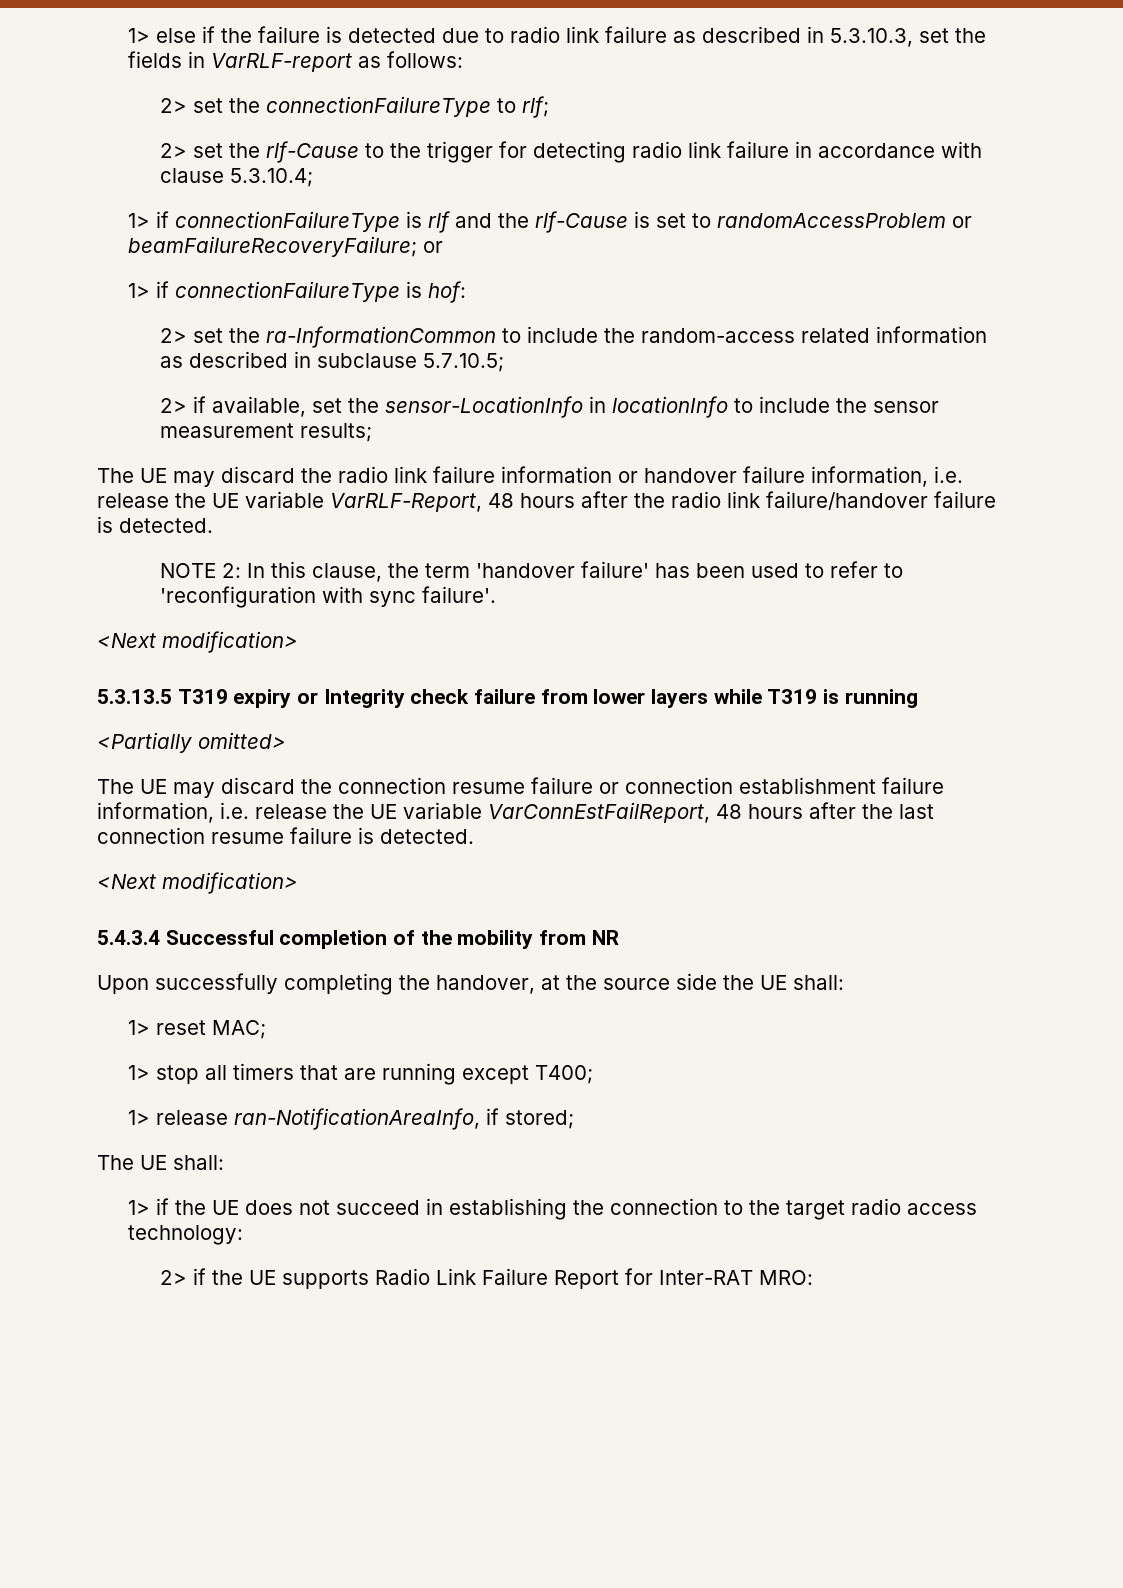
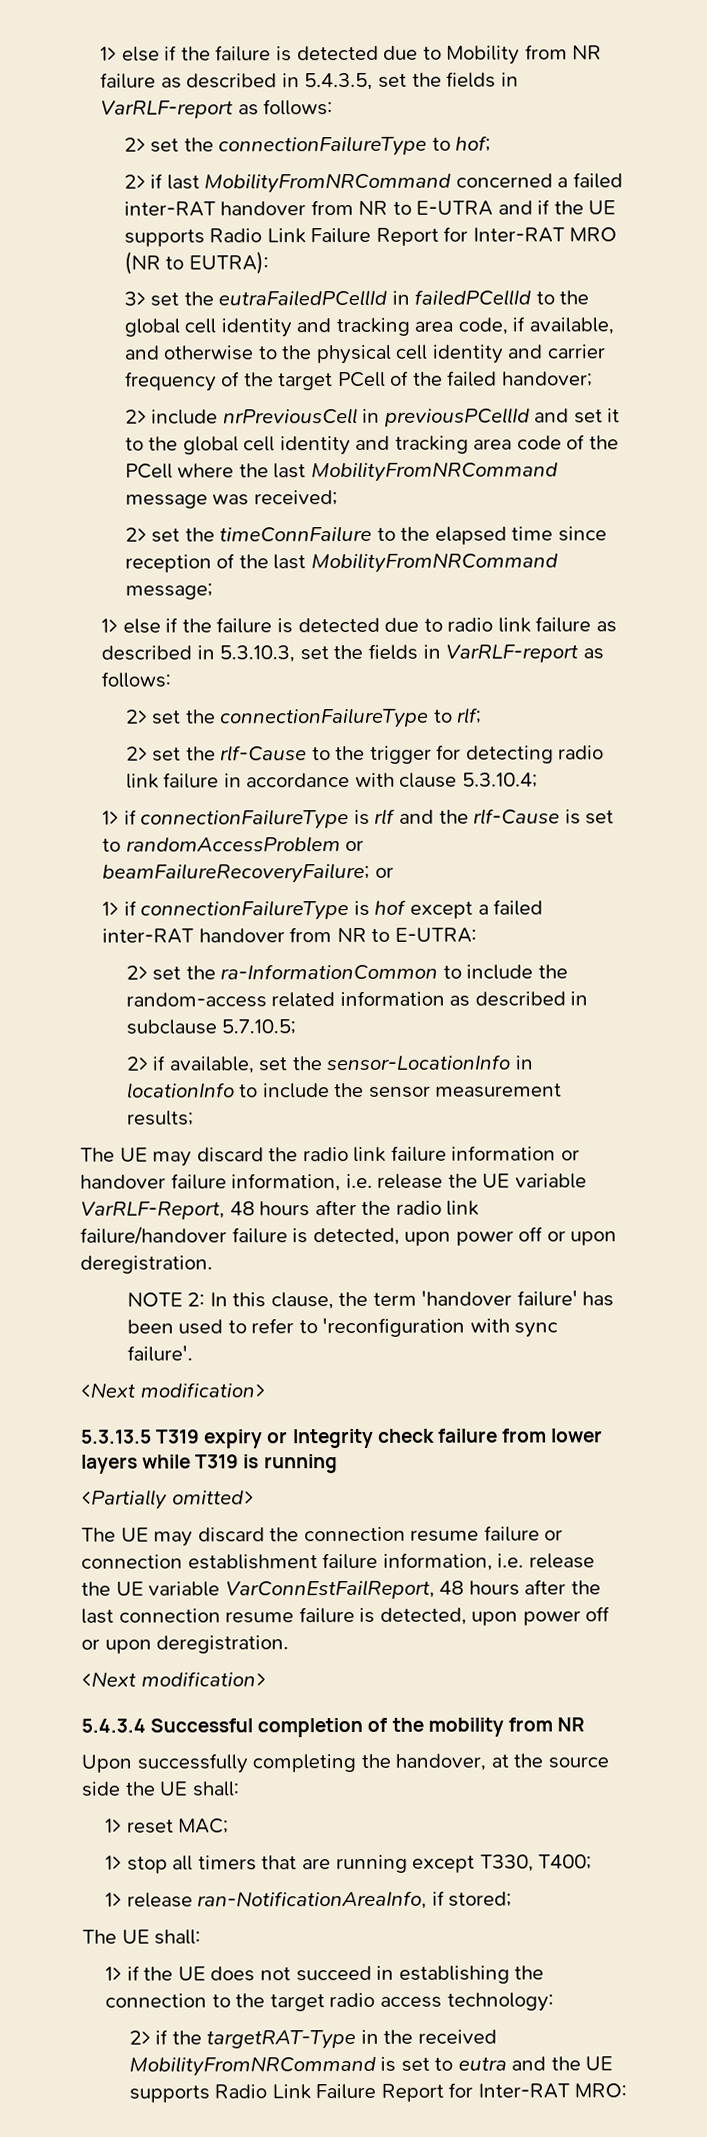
[128,26,505,43] 1> else if the failure is detected due to -> [100,44,603,65] [100,71,519,91] [100,99,334,119] [123,135,492,157] [123,172,623,194] [123,199,617,217] [123,226,618,247] [123,251,269,275] [123,289,590,307] [123,316,614,338] [123,344,606,365] [124,370,593,392] [124,407,621,427] [124,434,619,456] [124,461,558,483] [124,490,338,509] [124,525,607,545] [124,552,558,574] [124,583,213,600] [101,617,443,634] 1> else if the failure is detected due to Mobility from NR failure as described in 5.4.3.5, set the fields in VarRLF-report as follows: // 2> set the connectionFailureType to hof; // 2> if last MobilityFromNRCommand concerned a failed inter-RAT handover from NR to E-UTRA and if the UE supports Radio Link Failure Report for Inter-RAT MRO (NR to EUTRA): // 3> set the eutraFailedPCellId in failedPCellId to the global cell identity and tracking area code, if available, and otherwise to the physical cell identity and carrier frequency of the target PCell of the failed handover; // 2> include nrPreviousCell in previousPCellId and set it to the global cell identity and tracking area code of the PCell where the last MobilityFromNRCommand message was received; // 2> set the timeConnFailure to the elapsed time since reception of the last MobilityFromNRCommand message; // 1> else if the failure is detected due to
[428,281,467,303] hof: -> [374,899,544,919] [102,927,477,944] hof except a failed inter-RAT handover from NR to E-UTRA:
[119,518,213,533] detected. -> [312,1226,618,1246] [80,1255,213,1274] detected, upon power off or upon deregistration.
[380,829,474,844] detected. -> [379,1606,611,1626] [81,1635,290,1654] detected, upon power off or upon deregistration.
(530, 1074) none -> [479,1854,534,1872] T330,
(243, 1277) none -> [206,2029,497,2050] [128,2055,581,2077] targetRAT-Type in the received MobilityFromNRCommand is set to eutra and the

